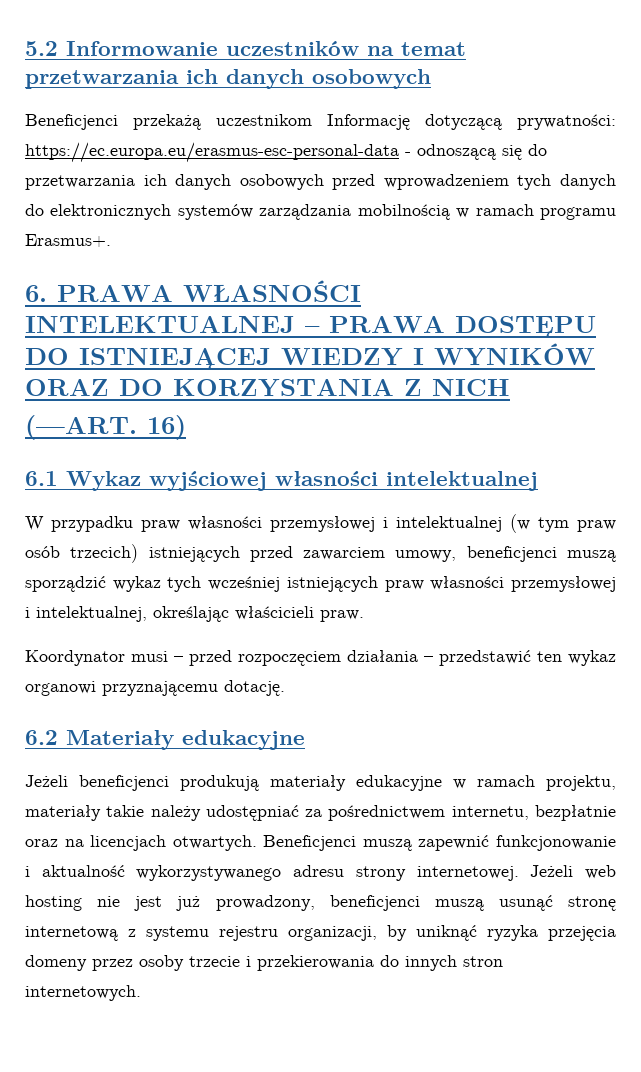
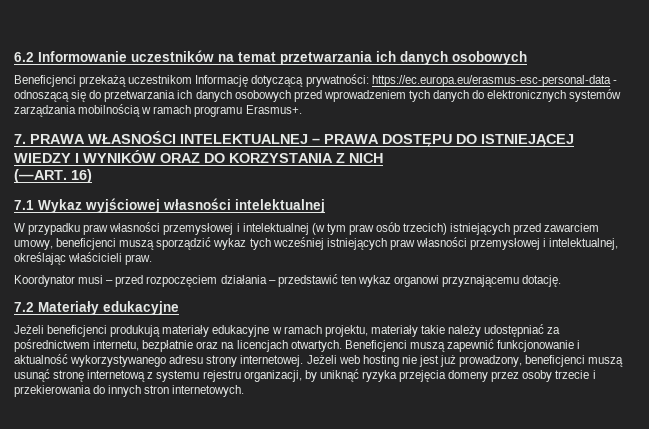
[25,41,58,56] 5.2 -> [14,52,34,62] 6.2
[25,285,47,302] 6. -> [14,134,26,144] 7.
[25,471,58,486] 6.1 -> [14,200,34,210] 7.1
[25,730,58,745] 6.2 -> [14,302,34,312] 7.2

